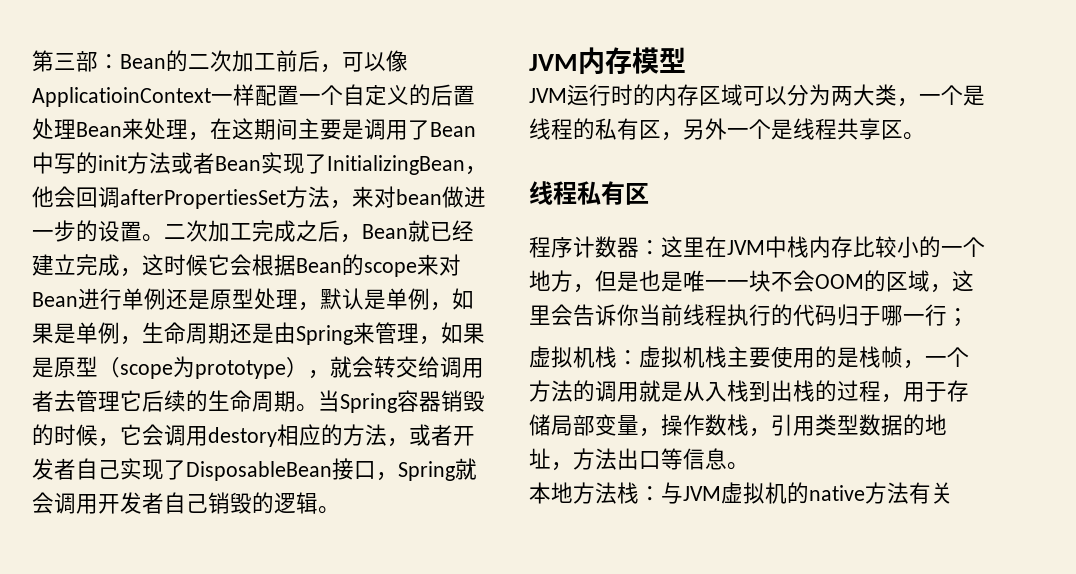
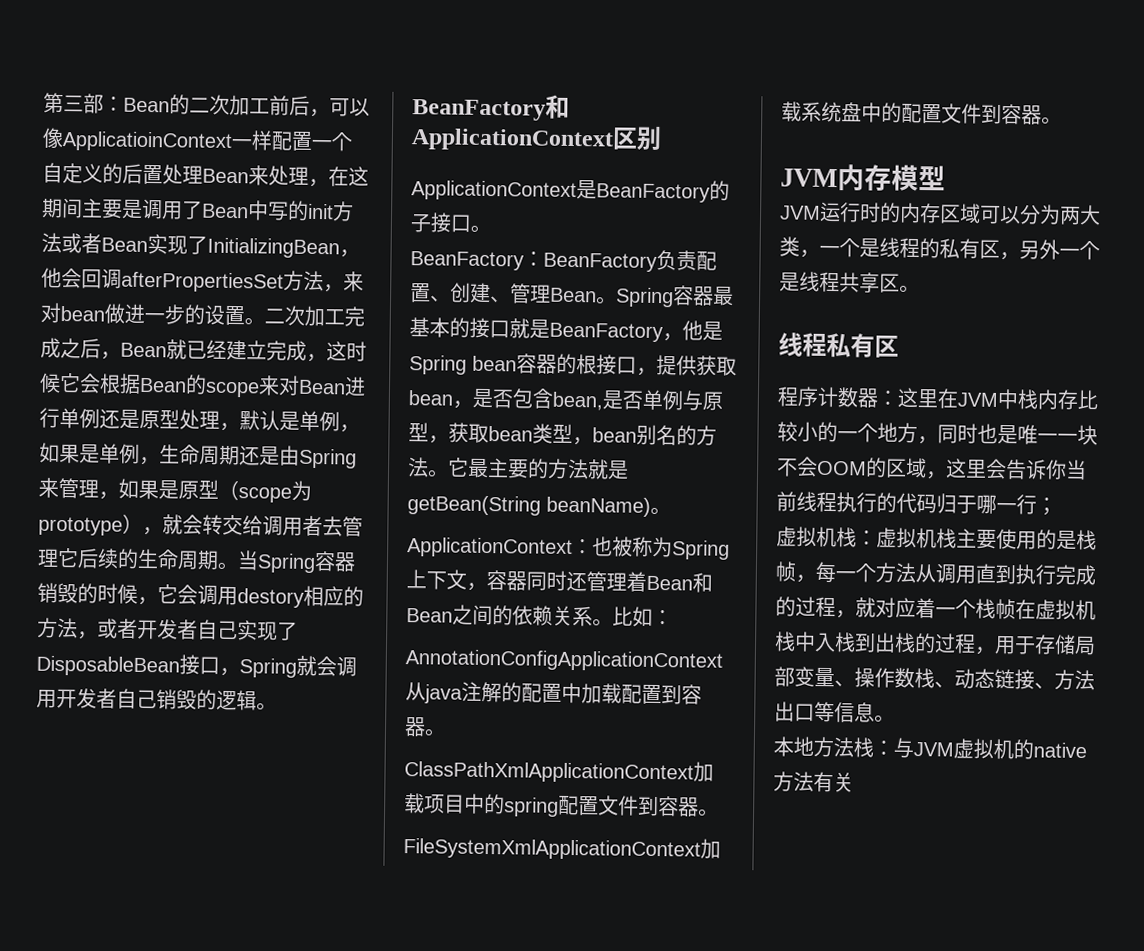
(340, 510) none -> [412,94,570,121] [411,125,662,152] [411,180,730,203] [410,212,491,234] [410,249,717,272] [410,282,734,308] [409,317,723,343] [409,353,737,376] [408,388,723,411] [408,422,717,446] [407,457,629,480] [407,495,671,517] [407,536,730,560] [406,569,713,593] [406,604,673,627] [405,649,723,672] [405,681,702,705] [404,717,446,737] [404,761,714,784] [404,793,719,817] [403,838,721,861] [781,101,1062,125] // BeanFactory和ApplicationContext区别 // ApplicationContext是BeanFactory的子接口。 // BeanFactory：BeanFactory负责配置、创建、管理Bean。Spring容器最基本的接口就是BeanFactory，他是Spring bean容器的根接口，提供获取bean，是否包含bean,是否单例与原型，获取bean类型，bean别名的方法。它最主要的方法就是getBean(String beanName)。 // ApplicationContext：也被称为Spring上下文，容器同时还管理着Bean和Bean之间的依赖关系。比如： // AnnotationConfigApplicationContext从java注解的配置中加载配置到容器。 // ClassPathXmlApplicationContext加载项目中的spring配置文件到容器。 // FileSystemXmlApplicationContext加载系统盘中的配置文件到容器。
[595,270,639,292] 但是 -> [937,423,978,444] 同时
(925, 364) none -> [815,561,837,584] 每
[573,380,705,402] 的调用就是从 -> [915,563,1096,586] [775,596,1096,621] [774,631,816,652] 从调用直到执行完成的过程，就对应着一个栈帧在虚拟机栈中
[639,428,661,437] ， -> [834,680,855,687] 、
[749,414,947,437] [529,448,573,471] ，引用类型数据的地址， -> [934,668,1055,690] 、动态链接、

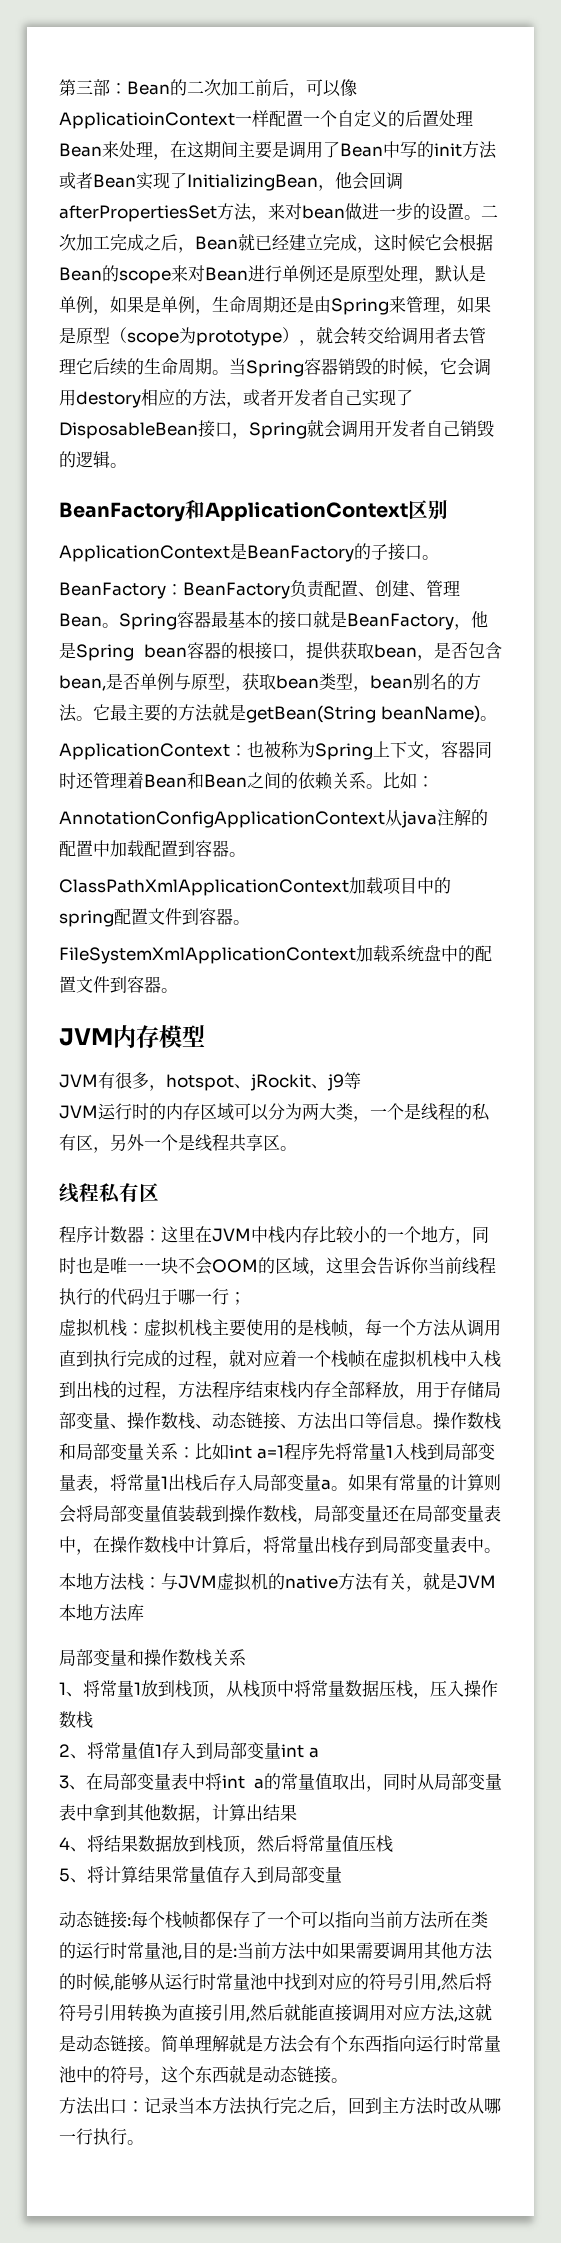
(946, 178) none -> [59,1072,361,1091] // JVM有很多，hotspot、jRockit、j9等
(996, 650) none -> [178,1381,416,1400] 方法程序结束栈内存全部释放，
(895, 718) none -> [433,1412,501,1429] [59,1443,495,1460] [59,1474,501,1493] [59,1505,501,1524] [59,1536,501,1555] 操作数栈和局部变量关系：比如int a=1程序先将常量1入栈到局部变量表，将常量1出栈后存入局部变量a。如果有常量的计算则会将局部变量值装载到操作数栈，局部变量还在局部变量表中，在操作数栈中计算后，将常量出栈存到局部变量表中。
(854, 782) none -> [406,1572,496,1592] [59,1604,144,1622] [59,1649,246,1666] [59,1680,498,1699] [59,1711,93,1728] [59,1742,319,1759] [59,1773,502,1792] [59,1803,297,1823] [59,1835,393,1854] [59,1866,342,1883] [59,1911,488,1929] [59,1941,493,1960] [59,1973,492,1991] [59,2003,492,2022] [59,2034,501,2053] [59,2065,348,2085] [59,2097,501,2116] [59,2128,144,2145] ，就是JVM本地方法库 // 局部变量和操作数栈关系 // 1、将常量1放到栈顶，从栈顶中将常量数据压栈，压入操作数栈 // 2、将常量值1存入到局部变量int a // 3、在局部变量表中将int a的常量值取出，同时从局部变量表中拿到其他数据，计算出结果 // 4、将结果数据放到栈顶，然后将常量值压栈 // 5、将计算结果常量值存入到局部变量 // 动态链接:每个栈帧都保存了一个可以指向当前方法所在类的运行时常量池,目的是:当前方法中如果需要调用其他方法的时候,能够从运行时常量池中找到对应的符号引用,然后将符号引用转换为直接引用,然后就能直接调用对应方法,这就是动态链接。简单理解就是方法会有个东西指向运行时常量池中的符号，这个东西就是动态链接。 // 方法出口：记录当本方法执行完之后，回到主方法时改从哪一行执行。

